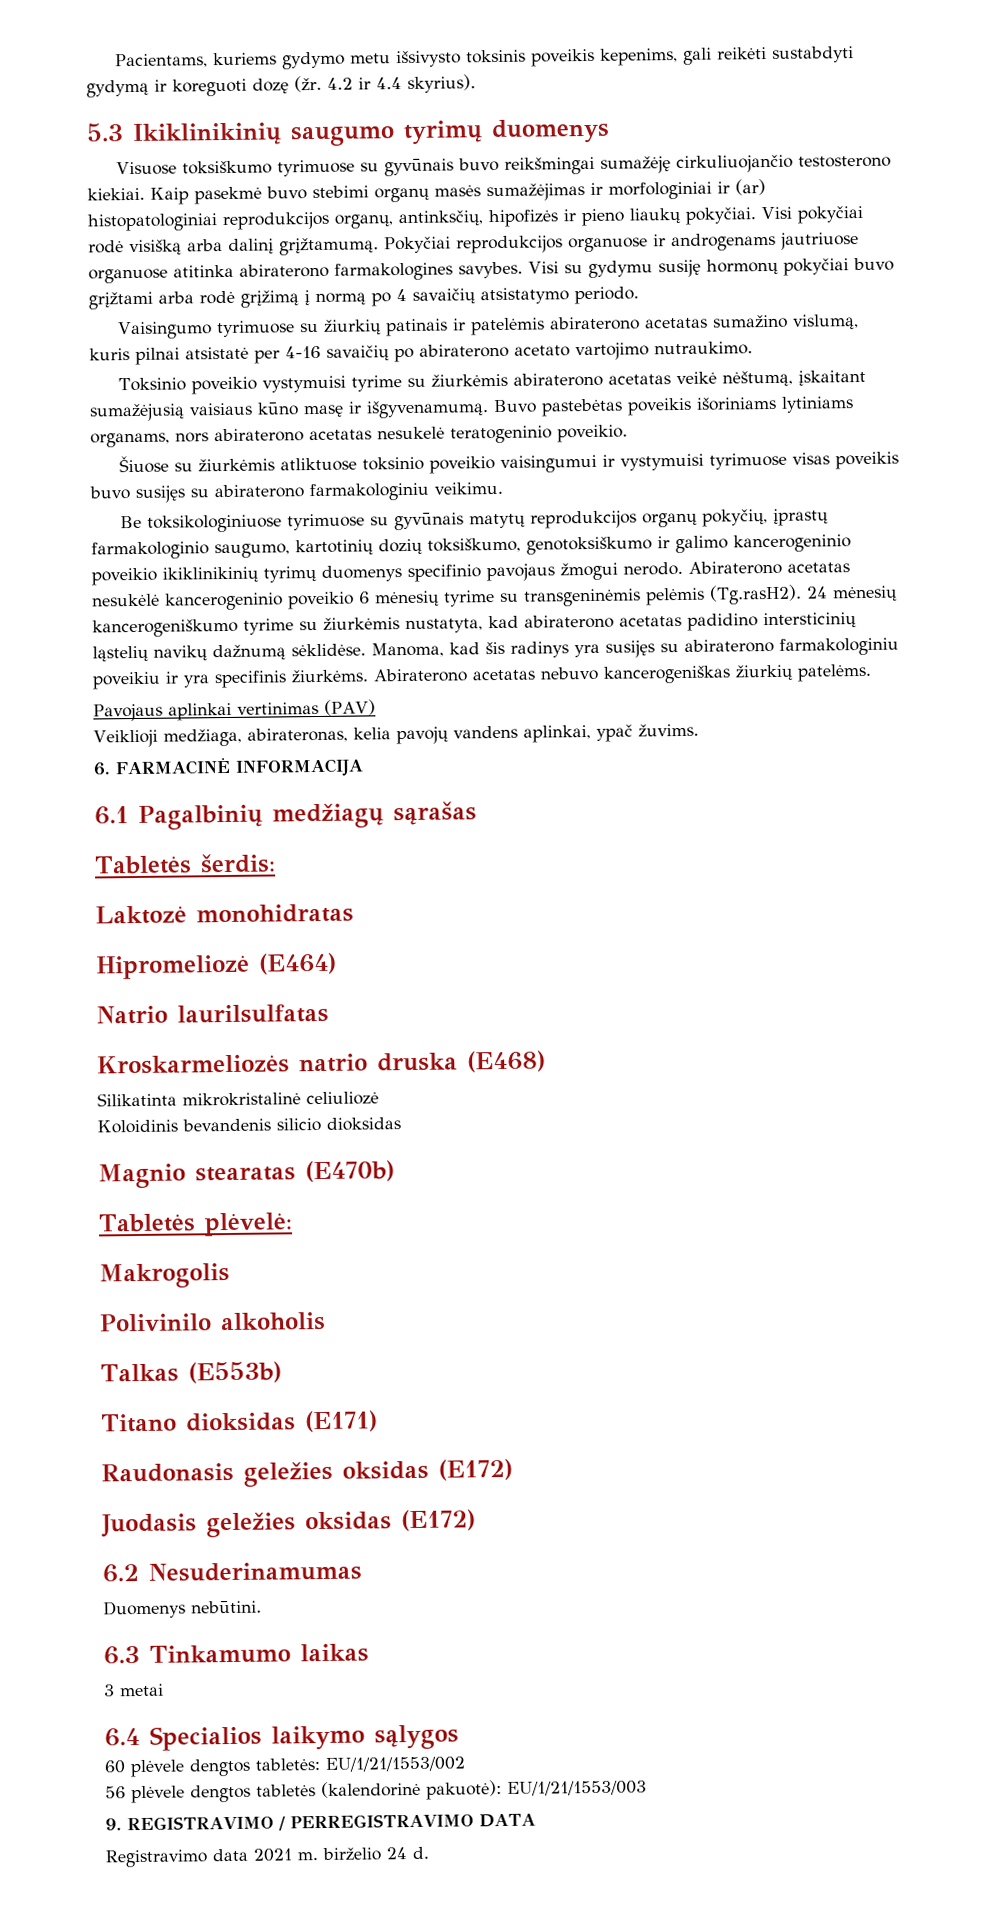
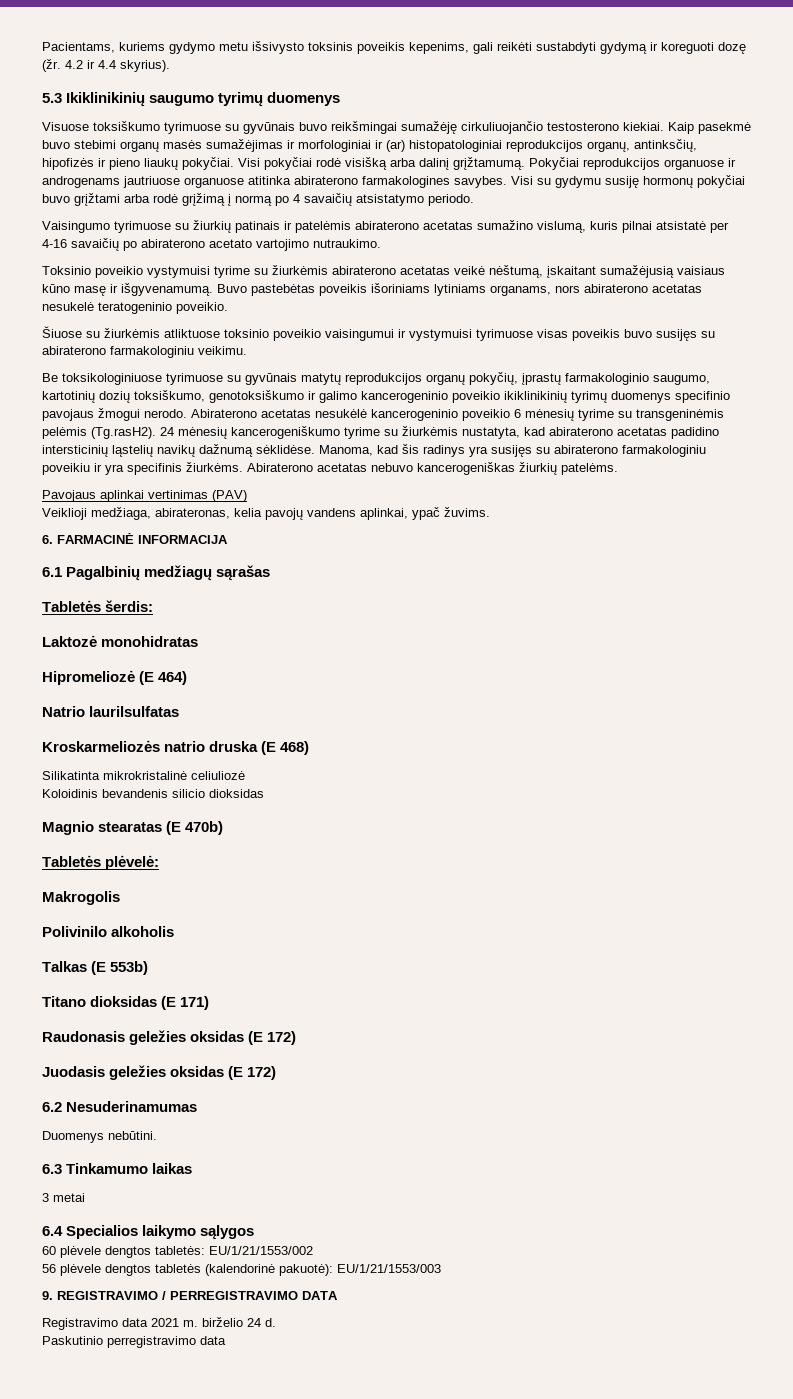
[258,952,337,975] (E464) -> [139,671,188,685] (E 464)
[467,1050,546,1073] (E468) -> [261,741,310,755] (E 468)
[305,1160,395,1183] (E470b) -> [166,821,224,835] (E 470b)
[187,1361,282,1384] (E553b) -> [91,961,149,975] (E 553b)
[305,1410,378,1433] (E171) -> [161,996,210,1010] (E 171)
[438,1458,513,1481] (E172) -> [248,1031,297,1045] (E 172)
[401,1509,476,1532] (E172) -> [228,1066,277,1080] (E 172)
(429, 1853) none -> [42,1336,226,1348] // Paskutinio perregistravimo data

